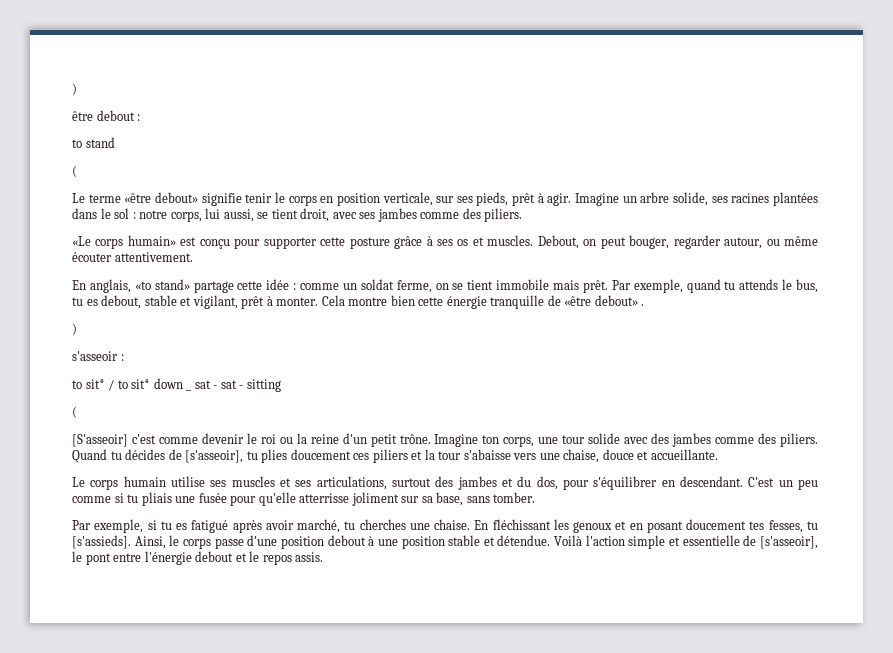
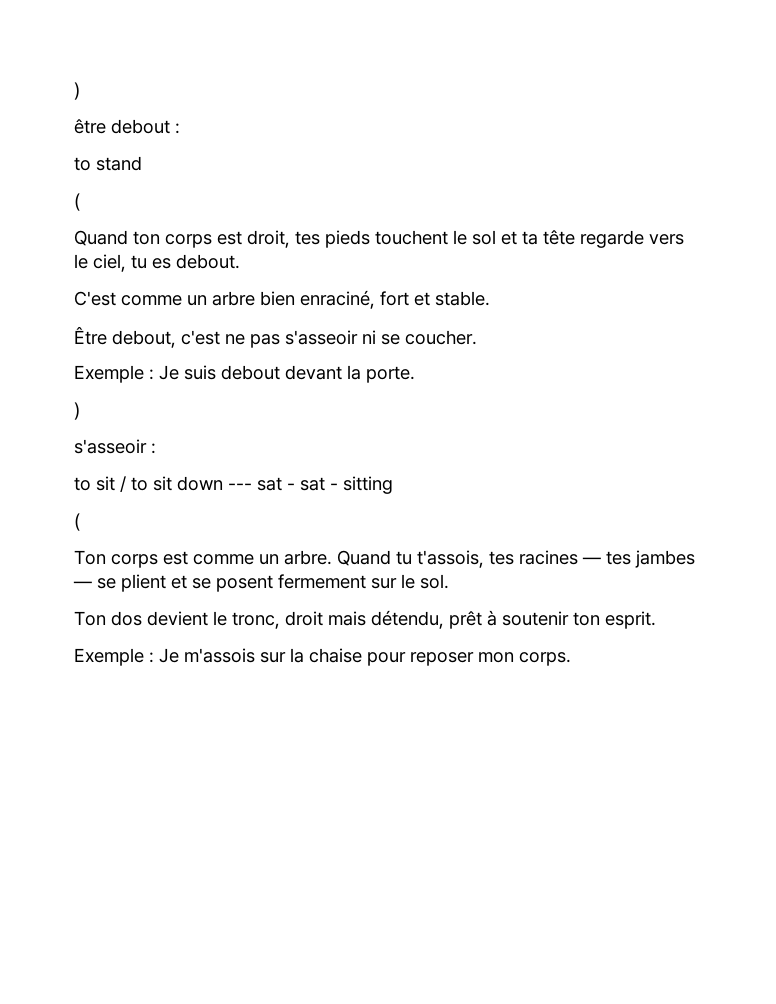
[72,192,819,206] [72,208,523,222] [72,235,818,249] [72,252,193,262] [72,279,818,293] [72,295,645,309] Le terme «être debout» signifie tenir le corps en position verticale, sur ses pieds, prêt à agir. Imagine un arbre solide, ses racines plantées dans le sol : notre corps, lui aussi, se tient droit, avec ses jambes comme des piliers. // «Le corps humain» est conçu pour supporter cette posture grâce à ses os et muscles. Debout, on peut bouger, regarder autour, ou même écouter attentivement. // En anglais, «to stand» partage cette idée : comme un soldat ferme, on se tient immobile mais prêt. Par exemple, quand tu attends le bus, tu es debout, stable et vigilant, prêt à monter. Cela montre bien cette énergie tranquille de «être debout» . -> [74,230,684,248] [74,254,240,272] [74,290,490,309] [74,326,477,348] [74,365,415,383] Quand ton corps est droit, tes pieds touchent le sol et ta tête regarde vers le ciel, tu es debout. // C'est comme un arbre bien enraciné, fort et stable. // Être debout, c'est ne pas s'asseoir ni se coucher. // Exemple : Je suis debout devant la porte.
[85,379,105,389] sit* -> [96,476,115,491] sit
[131,378,183,389] [186,389,192,391] sit* down _ -> [153,476,252,491] sit down ---
[72,433,818,447] [72,449,718,463] [72,476,819,490] [72,492,536,506] [72,519,818,533] [72,535,818,549] [72,551,324,565] [S'asseoir] c'est comme devenir le roi ou la reine d'un petit trône. Imagine ton corps, une tour solide avec des jambes comme des piliers. Quand tu décides de [s'asseoir], tu plies doucement ces piliers et la tour s'abaisse vers une chaise, douce et accueillante. // Le corps humain utilise ses muscles et ses articulations, surtout des jambes et du dos, pour s'équilibrer en descendant. C'est un peu comme si tu pliais une fusée pour qu'elle atterrisse joliment sur sa base, sans tomber. // Par exemple, si tu es fatigué après avoir marché, tu cherches une chaise. En fléchissant les genoux et en posant doucement tes fesses, tu [s'assieds]. Ainsi, le corps passe d'une position debout à une position stable et détendue. Voilà l'action simple et essentielle de [s'asseoir], le pont entre l'énergie debout et le repos assis. -> [74,550,695,568] [73,574,449,592] [74,610,656,629] [74,648,571,666] Ton corps est comme un arbre. Quand tu t'assois, tes racines — tes jambes — se plient et se posent fermement sur le sol. // Ton dos devient le tronc, droit mais détendu, prêt à soutenir ton esprit. // Exemple : Je m'assois sur la chaise pour reposer mon corps.

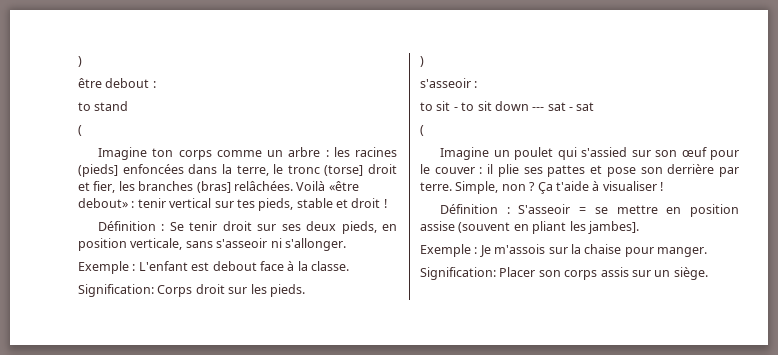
[74,230,128,246] Quand -> [98,147,148,160] Imagine
[217,230,684,248] [74,254,240,272] [74,290,490,309] [74,326,477,348] [74,365,415,383] est droit, tes pieds touchent le sol et ta tête regarde vers le ciel, tu es debout. // C'est comme un arbre bien enraciné, fort et stable. // Être debout, c'est ne pas s'asseoir ni se coucher. // Exemple : Je suis debout devant la porte. -> [216,147,397,157] [78,164,397,177] [78,181,359,193] [78,198,387,211] [98,221,397,234] [78,238,346,251] [78,261,349,274] [78,284,305,297] comme un arbre : les racines (pieds] enfoncées dans la terre, le tronc (torse] droit et fier, les branches (bras] relâchées. Voilà «être debout» : tenir vertical sur tes pieds, stable et droit ! // Définition : Se tenir droit sur ses deux pieds, en position verticale, sans s'asseoir ni s'allonger. // Exemple : L'enfant est debout face à la classe. // Signification: Corps droit sur les pieds.
[120,476,126,492] / -> [453,107,458,111] -
[330,476,393,494] [74,513,80,531] [74,550,695,568] [73,574,449,592] [74,610,656,629] - sitting // ( // Ton corps est comme un arbre. Quand tu t'assois, tes racines — tes jambes — se plient et se posent fermement sur le sol. // Ton dos devient le tronc, droit mais détendu, prêt à soutenir ton esprit. -> [420,125,424,136] [440,147,739,160] [420,164,739,177] [420,181,663,194] [440,204,739,217] [420,221,639,234] // ( // Imagine un poulet qui s'assied sur son œuf pour le couver : il plie ses pattes et pose son derrière par terre. Simple, non ? Ça t'aide à visualiser ! // Définition : S'asseoir = se mettre en position assise (souvent en pliant les jambes].
[410,652,571,666] reposer mon corps. -> [657,247,707,257] [420,267,708,280] manger. // Signification: Placer son corps assis sur un siège.

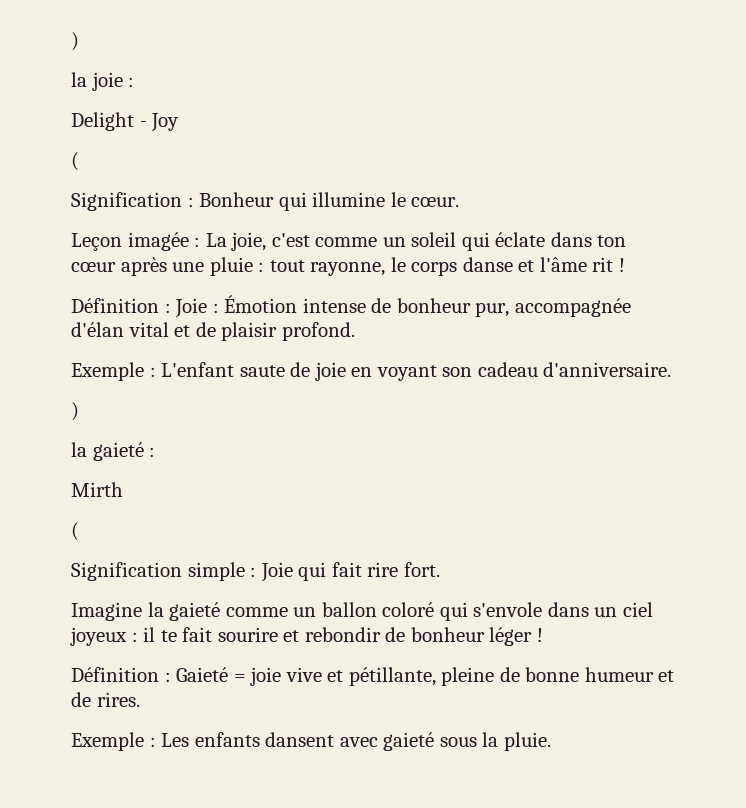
[78,56,82,67] [78,78,156,88] [78,101,129,111] [78,125,82,136] [98,147,397,160] [78,164,397,177] [78,181,359,193] [78,198,387,211] [98,221,397,234] [78,238,346,251] [78,261,349,274] [78,284,305,297] [420,56,424,67] [420,78,478,88] [420,101,595,111] [420,125,424,136] [440,147,739,160] [420,164,739,177] [420,181,663,194] [440,204,739,217] [420,221,639,234] [420,244,707,257] [420,267,708,280] ) // être debout : // to stand // ( // Imagine ton corps comme un arbre : les racines (pieds] enfoncées dans la terre, le tronc (torse] droit et fier, les branches (bras] relâchées. Voilà «être debout» : tenir vertical sur tes pieds, stable et droit ! // Définition : Se tenir droit sur ses deux pieds, en position verticale, sans s'asseoir ni s'allonger. // Exemple : L'enfant est debout face à la classe. // Signification: Corps droit sur les pieds. // ) // s'asseoir : // to sit - to sit down --- sat - sat // ( // Imagine un poulet qui s'assied sur son œuf pour le couver : il plie ses pattes et pose son derrière par terre. Simple, non ? Ça t'aide à visualiser ! // Définition : S'asseoir = se mettre en position assise (souvent en pliant les jambes]. // Exemple : Je m'assois sur la chaise pour manger. // Signification: Placer son corps assis sur un siège. -> [71,32,79,51] [71,72,135,91] [71,112,180,132] [71,152,79,171] [71,192,460,211] [71,232,627,251] [71,257,625,276] [71,295,631,318] [71,322,355,341] [71,362,672,381] [71,402,79,421] [71,442,156,461] [71,482,123,497] [71,522,79,541] [71,562,440,582] [71,602,653,621] [70,627,543,646] [71,667,675,686] [71,692,140,707] [71,732,551,751] ) // la joie : // Delight - Joy // ( // Signification : Bonheur qui illumine le cœur. // Leçon imagée : La joie, c'est comme un soleil qui éclate dans ton cœur après une pluie : tout rayonne, le corps danse et l'âme rit ! // Définition : Joie : Émotion intense de bonheur pur, accompagnée d'élan vital et de plaisir profond. // Exemple : L'enfant saute de joie en voyant son cadeau d'anniversaire. // ) // la gaieté : // Mirth // ( // Signification simple : Joie qui fait rire fort. // Imagine la gaieté comme un ballon coloré qui s'envole dans un ciel joyeux : il te fait sourire et rebondir de bonheur léger ! // Définition : Gaieté = joie vive et pétillante, pleine de bonne humeur et de rires. // Exemple : Les enfants dansent avec gaieté sous la pluie.

